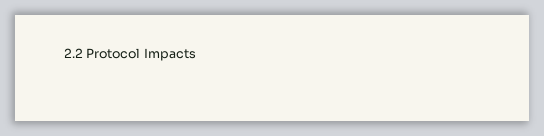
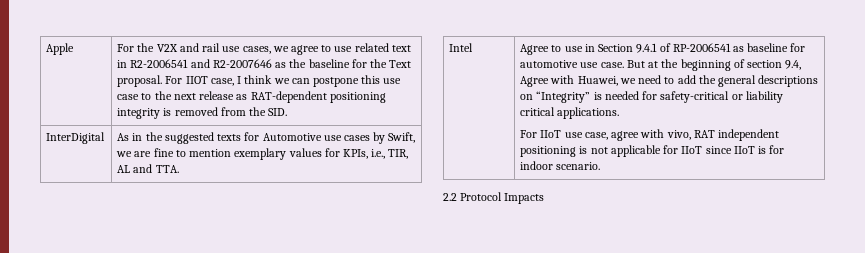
(64, 53) none -> [46,43,75,55] [117,43,411,55] [117,59,412,68] [117,75,402,87] [117,91,386,103] [117,107,288,119] [46,132,106,144] [117,132,416,144] [116,148,409,160] [117,164,179,173] [449,43,474,52] [520,43,806,55] [520,59,802,71] [520,75,819,87] [520,91,783,103] [520,107,620,119] [520,129,779,141] [520,145,785,157] [520,161,601,170] Apple | For the V2X and rail use cases, we agree to use related text in R2-2006541 and R2-2007646 as the baseline for the Text proposal. For IIOT case, I think we can postpone this use case to the next release as RAT-dependent positioning integrity is removed from the SID. // InterDigital | As in the suggested texts for Automotive use cases by Swift, we are fine to mention exemplary values for KPIs, i.e., TIR, AL and TTA. // Intel | Agree to use in Section 9.4.1 of RP-2006541 as baseline for automotive use case. But at the beginning of section 9.4, Agree with Huawei, we need to add the general descriptions on “Integrity” is needed for safety-critical or liability critical applications. // For IIoT use case, agree with vivo, RAT independent positioning is not applicable for IIoT since IIoT is for indoor scenario. //

